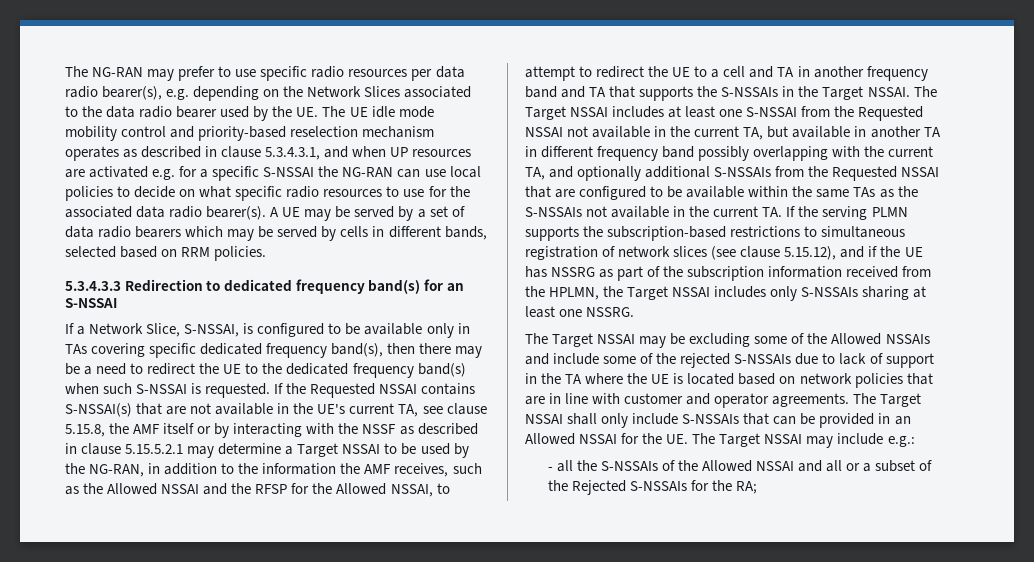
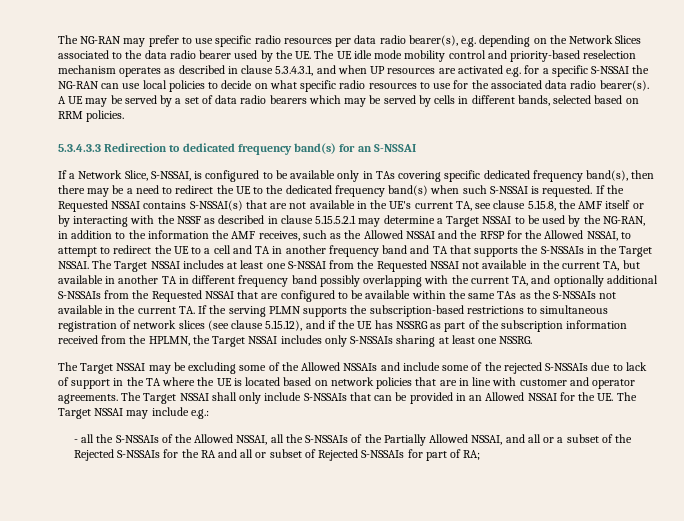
[755,461,794,471] NSSAI -> [236,434,503,446] NSSAI, all the S-NSSAIs of the Partially Allowed NSSAI,
(732, 485) none -> [200,449,462,461] RA and all or subset of Rejected S-NSSAIs for part of

